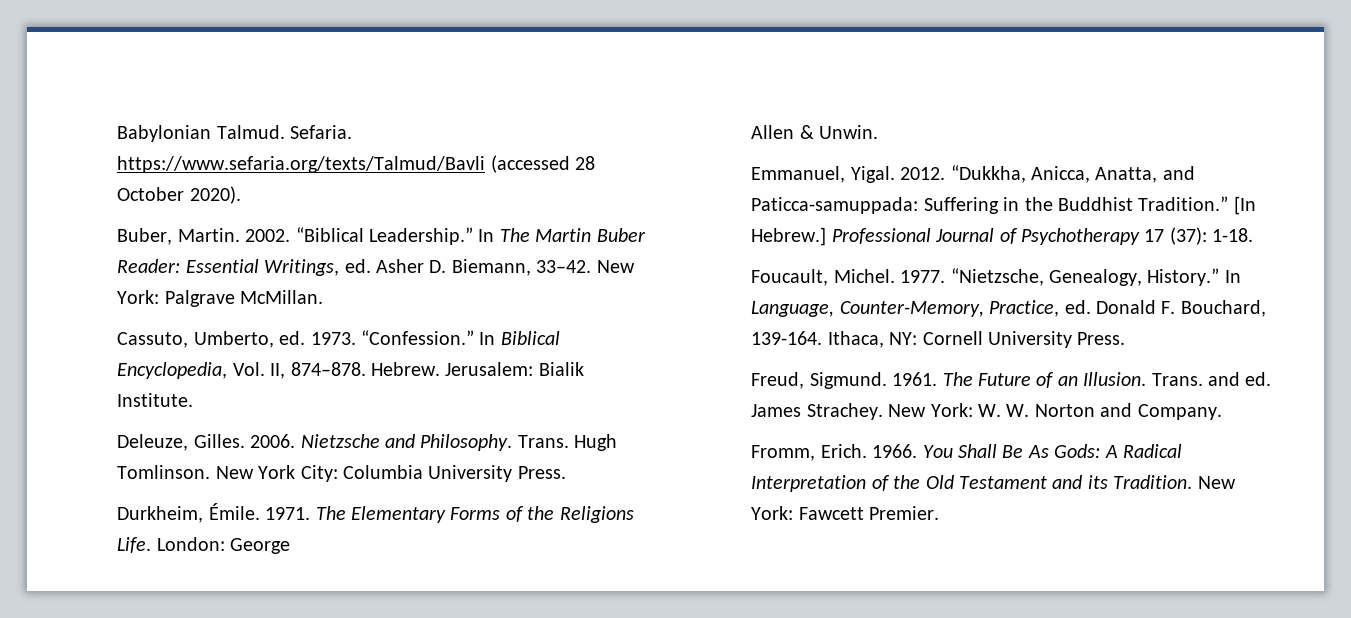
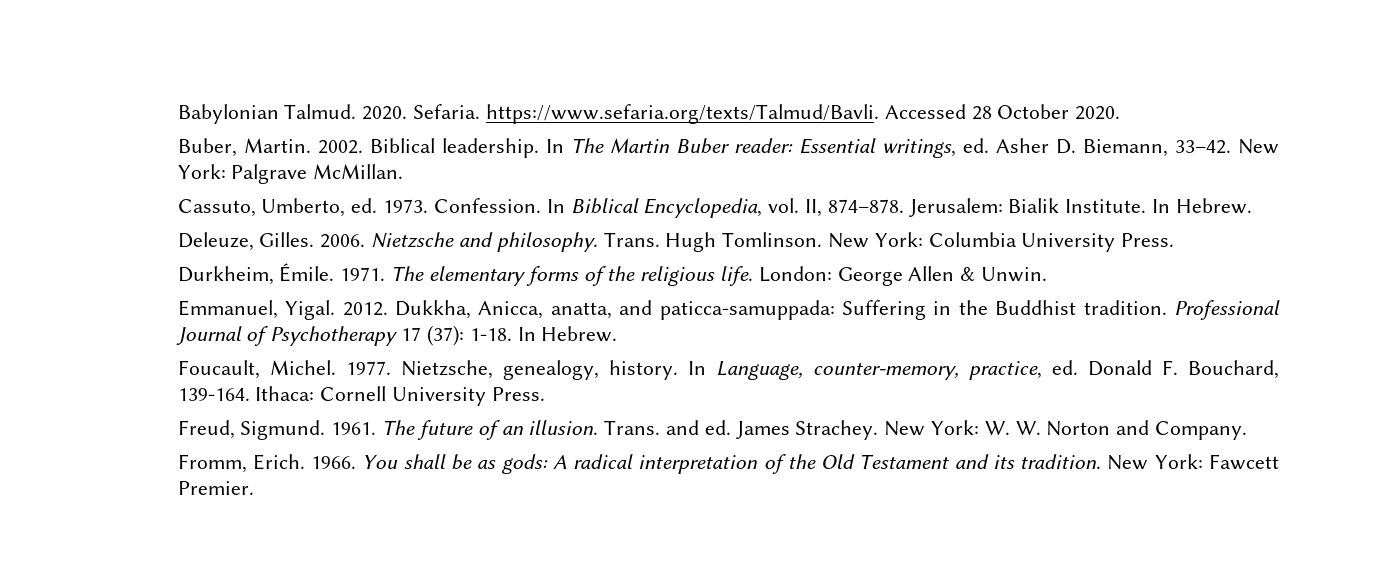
[290,125,353,139] [117,155,570,173] Sefaria. https://www.sefaria.org/texts/Talmud/Bavli (accessed -> [362,104,966,124] 2020. Sefaria. https://www.sefaria.org/texts/Talmud/Bavli. Accessed
[189,186,241,204] 2020). -> [1075,106,1121,120] 2020.
[295,227,473,245] “Biblical Leadership.” -> [369,138,539,158] Biblical leadership.
[117,259,340,276] Reader: Essential Writings, -> [733,138,956,158] reader: Essential writings,
[360,330,474,345] “Confession.” -> [433,198,541,213] Confession.
[232,362,265,376] Vol. -> [768,198,800,213] vol.
[370,362,440,376] Hebrew. -> (904, 206) none
(194, 400) none -> [1151,198,1252,214] In Hebrew.
[420,434,513,451] Philosophy. -> [496,232,598,252] philosophy.
[258,465,338,482] York City: -> [874,232,923,247] York:
[350,506,634,523] [117,537,152,553] Elementary Forms of the Religions Life. -> [428,266,753,286] elementary forms of the religious life.
(291, 546) // -> (903, 276) none
[950,165,1195,183] [751,197,919,214] “Dukkha, Anicca, Anatta, and Paticca-samuppada: -> [394,300,835,320] Dukkha, Anicca, anatta, and paticca-samuppada:
[1138,196,1256,215] [751,227,827,246] Tradition.” [In Hebrew.] -> [1083,300,1167,315] tradition.
(1254, 235) none -> [517,326,618,342] In Hebrew.
[950,268,1241,286] [751,300,1060,317] “Nietzsche, Genealogy, History.” In Language, Counter-Memory, Practice, -> [400,360,1042,380] Nietzsche, genealogy, history. In Language, counter-memory, practice,
[827,331,918,348] Ithaca, NY: -> [255,386,315,401] Ithaca:
[977,373,1031,386] Future -> [416,420,473,440] future
[1083,372,1147,386] Illusion. -> [528,420,599,435] illusion.
[957,444,1182,458] [751,475,867,492] Shall Be As Gods: A Radical Interpretation -> [403,454,759,474] shall be as gods: A radical interpretation
[1113,475,1193,489] Tradition. -> [1020,454,1102,469] tradition.

